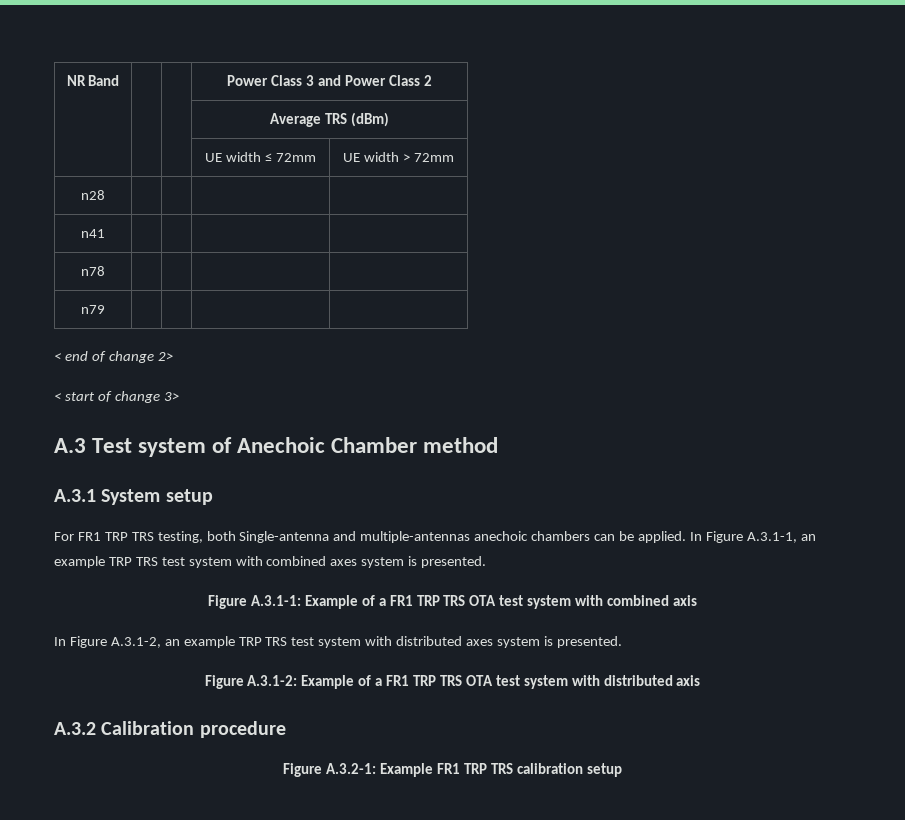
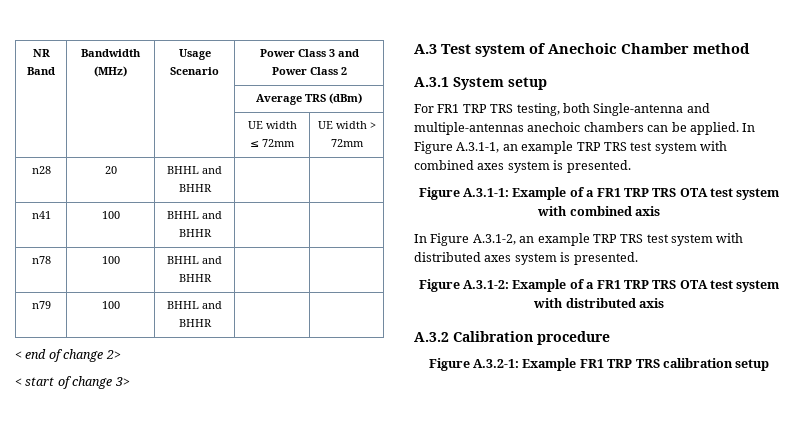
(120, 80) | -> [81,49,141,57] [94,66,127,77] [178,49,211,60] [170,67,219,75] Bandwidth (MHz) | Usage Scenario
[81,229,105,238] [81,266,105,276] [81,305,105,314] | | | // n41 | | | | // n78 | | | | // n79 | | -> [104,166,117,174] [167,166,222,174] [178,184,212,192] [31,211,51,219] [101,211,120,219] [167,211,222,219] [178,229,212,237] [31,256,51,264] [101,256,120,264] [167,256,222,264] [178,274,212,282] [31,301,51,309] [101,301,120,309] [167,301,222,309] [178,319,212,327] 20 | BHHL and BHHR | | // n41 | 100 | BHHL and BHHR | | // n78 | 100 | BHHL and BHHR | | // n79 | 100 | BHHL and BHHR

